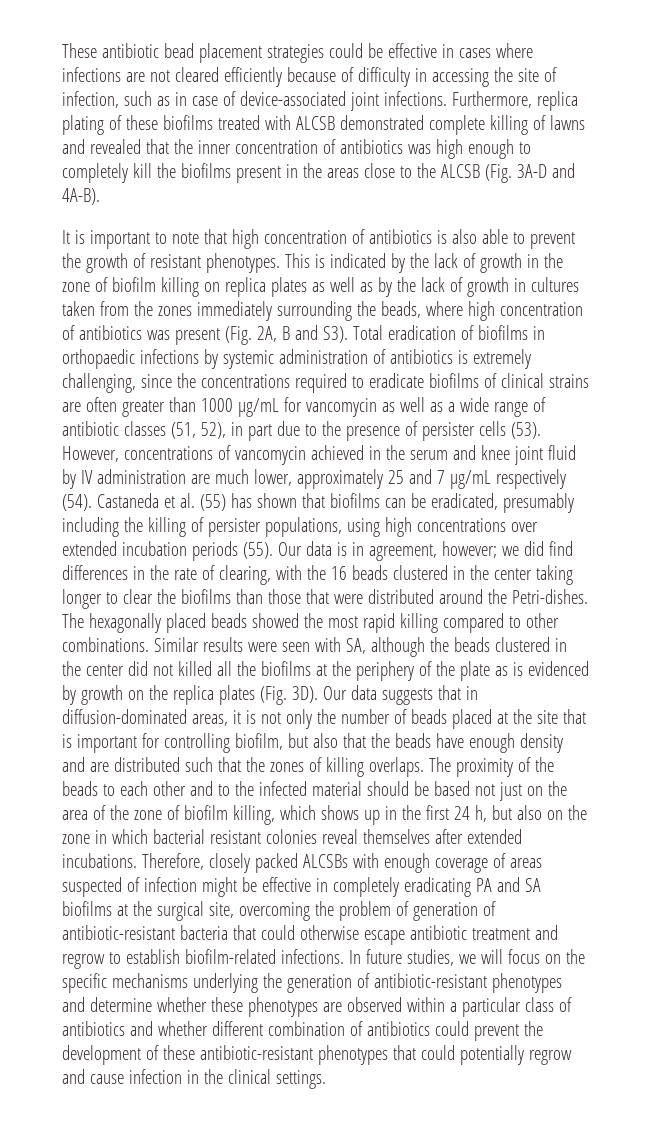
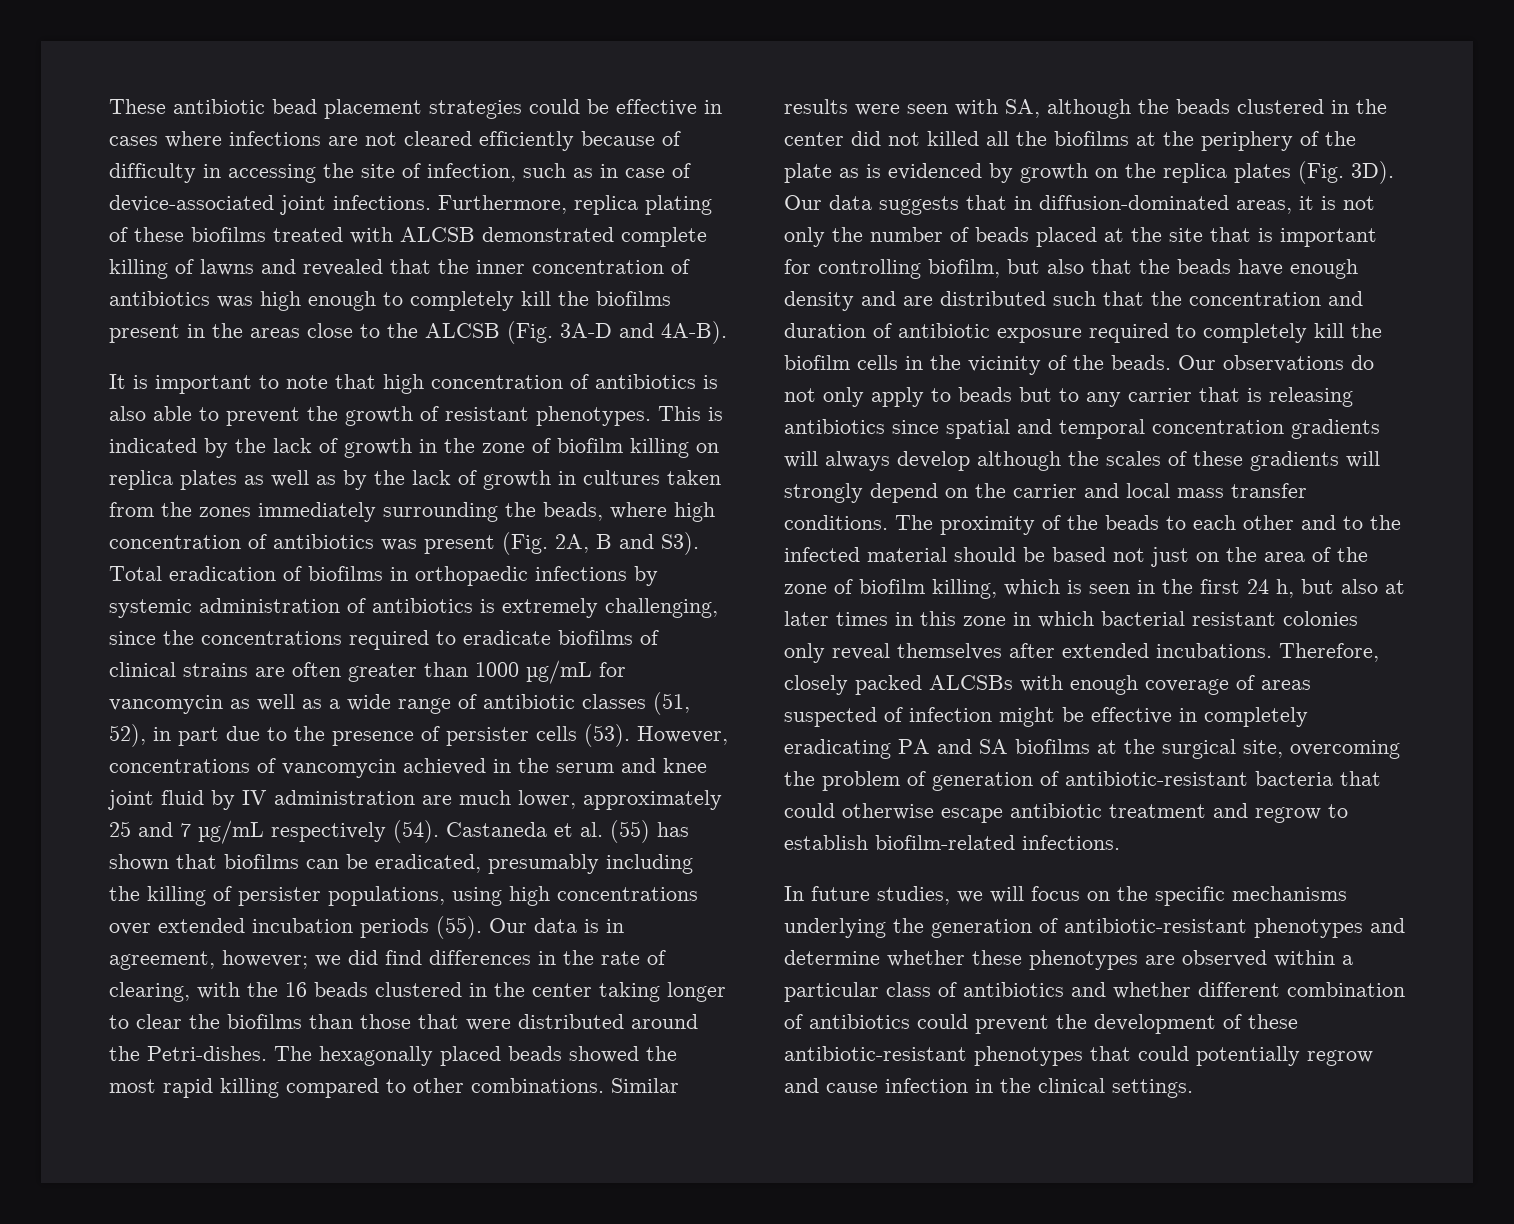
[269,757,424,777] zones of killing overlaps. -> [1189,291,1363,306] [784,323,1382,343] [784,355,1374,375] [784,387,1353,407] [784,419,1380,439] [784,451,1380,471] [784,483,1307,503] [784,515,888,530] concentration and duration of antibiotic exposure required to completely kill the biofilm cells in the vicinity of the beads. Our observations do not only apply to beads but to any carrier that is releasing antibiotics since spatial and temporal concentration gradients will always develop although the scales of these gradients will strongly depend on the carrier and local mass transfer conditions.
[320,805,380,825] shows up -> [1067,580,1130,594] is seen
[546,805,587,820] on the -> [1385,580,1405,594] [784,611,956,626] at later times in this
(317, 836) none -> [784,643,825,663] only
(344, 956) none -> (1120, 842) //

